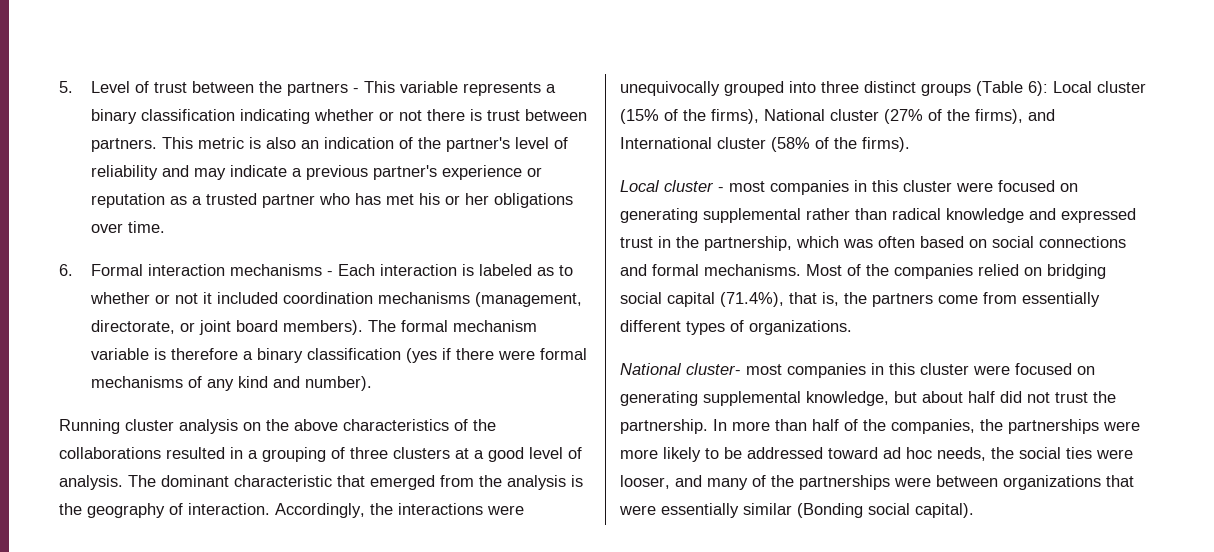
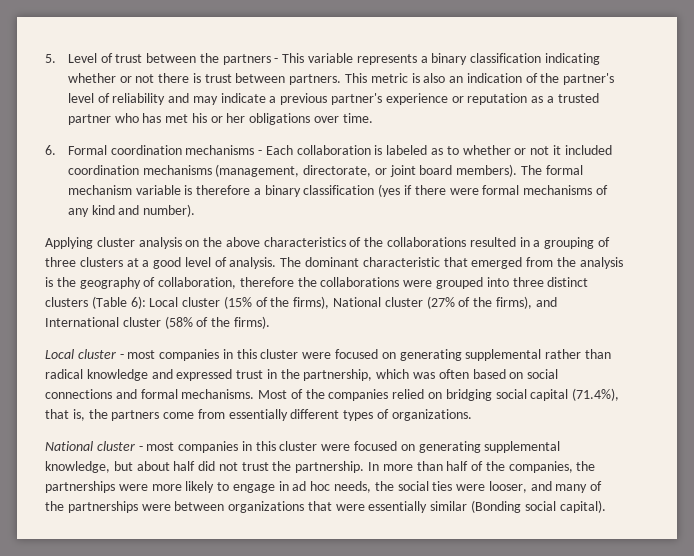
[148,264,226,276] interaction -> [110,145,182,155] coordination
[380,264,458,276] interaction -> [296,145,371,155] collaboration
[59,419,120,434] Running -> [45,237,93,249] Applying
[188,503,524,518] [620,81,720,96] interaction. Accordingly, the interactions were unequivocally -> [158,277,433,289] collaboration, therefore the collaborations were
[921,83,971,96] groups -> [45,297,88,307] clusters
[686,363,741,375] cluster- -> [96,441,143,451] cluster -
[724,447,878,459] be addressed toward -> [232,481,289,493] engage in

